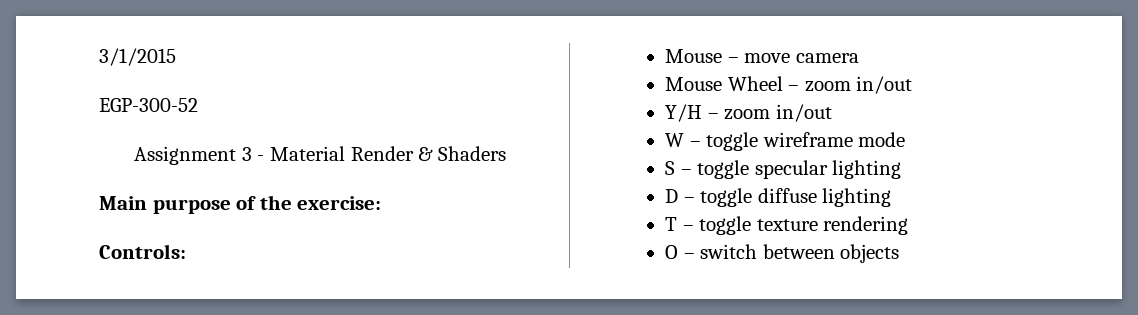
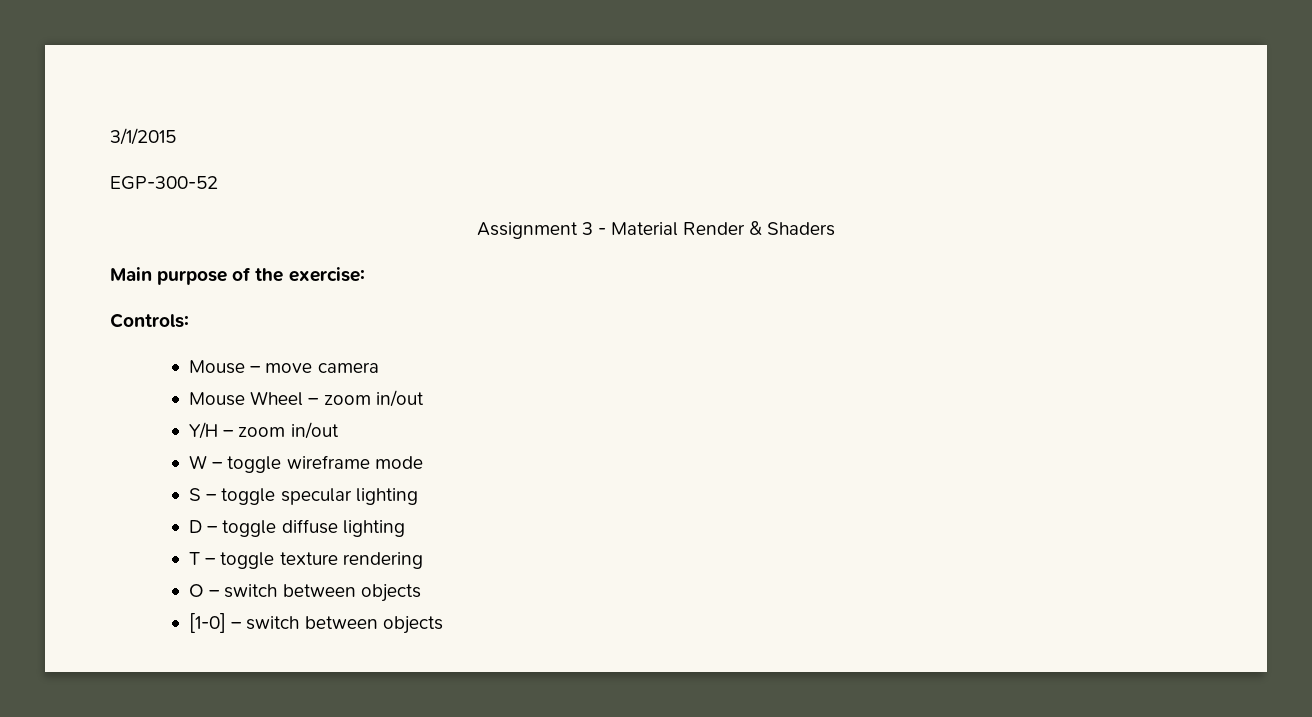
(900, 253) none -> [189,613,443,634] // [1-0] – switch between objects

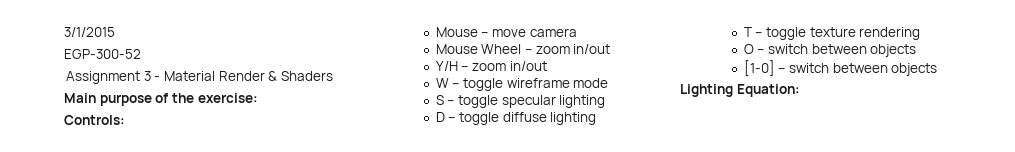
(443, 625) none -> [680,84,800,97] // Lighting Equation:

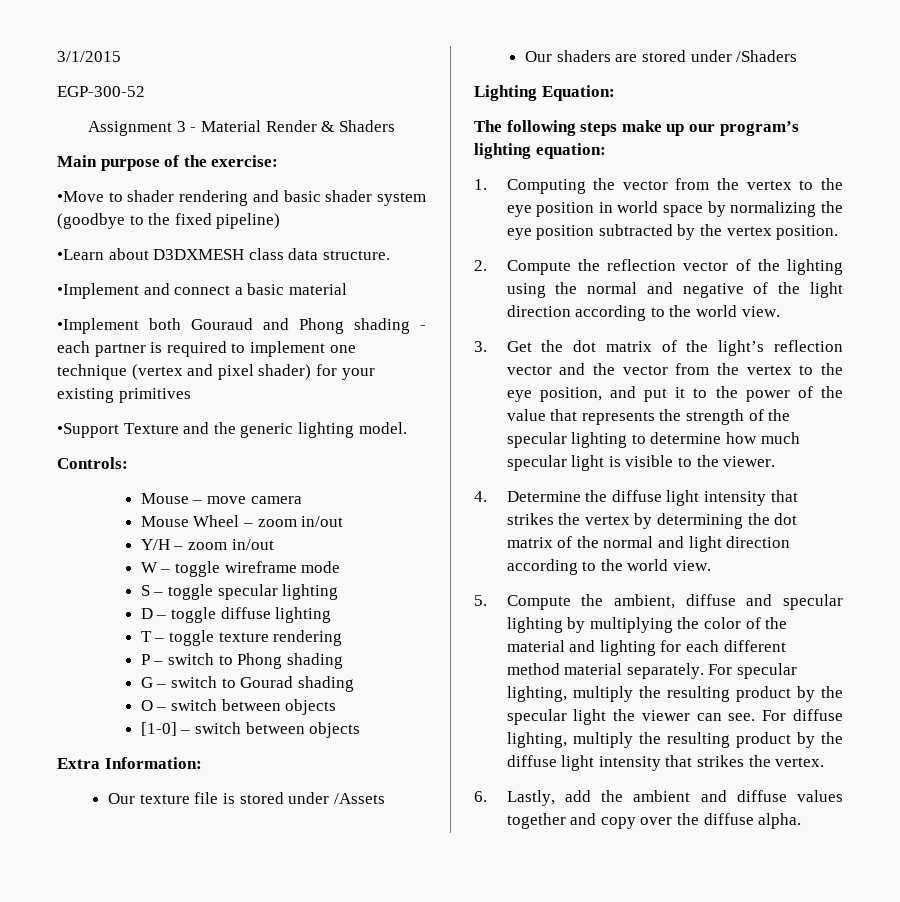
(258, 98) none -> [57,190,426,206] [57,213,281,229] [57,248,390,260] [57,283,347,299] [57,318,426,334] [57,341,356,357] [57,364,375,380] [57,388,191,403] [57,422,407,438] // •Move to shader rendering and basic shader system (goodbye to the fixed pipeline) // •Learn about D3DXMESH class data structure. // •Implement and connect a basic material // •Implement both Gouraud and Phong shading - each partner is required to implement one technique (vertex and pixel shader) for your existing primitives // •Support Texture and the generic lighting model.
(921, 33) none -> [140,653,343,669] [140,676,354,692] // P – switch to Phong shading // G – switch to Gourad shading
[680,84,800,97] Lighting Equation: -> [57,757,202,769] [108,792,385,804] [525,50,798,62] [474,85,615,101] [474,120,799,136] [474,143,606,159] [474,178,843,194] [506,201,843,217] [506,224,839,240] [474,259,843,275] [506,282,843,298] [506,305,780,321] [474,340,843,356] [506,363,843,375] [506,386,843,402] [506,409,791,425] [506,432,800,448] [506,455,776,471] [474,490,798,506] [506,513,798,529] [506,536,791,552] [506,559,711,575] [474,594,843,610] [506,617,788,633] [506,640,786,656] [506,663,797,679] [506,686,843,702] [506,709,843,725] [506,732,843,748] [506,755,825,771] [474,790,843,806] [506,813,802,829] Extra Information: // Our texture file is stored under /Assets // Our shaders are stored under /Shaders // Lighting Equation: // The following steps make up our program’s lighting equation: // 1. Computing the vector from the vertex to the eye position in world space by normalizing the eye position subtracted by the vertex position. // 2. Compute the reflection vector of the lighting using the normal and negative of the light direction according to the world view. // 3. Get the dot matrix of the light’s reflection vector and the vector from the vertex to the eye position, and put it to the power of the value that represents the strength of the specular lighting to determine how much specular light is visible to the viewer. // 4. Determine the diffuse light intensity that strikes the vertex by determining the dot matrix of the normal and light direction according to the world view. // 5. Compute the ambient, diffuse and specular lighting by multiplying the color of the material and lighting for each different method material separately. For specular lighting, multiply the resulting product by the specular light the viewer can see. For diffuse lighting, multiply the resulting product by the diffuse light intensity that strikes the vertex. // 6. Lastly, add the ambient and diffuse values together and copy over the diffuse alpha.

